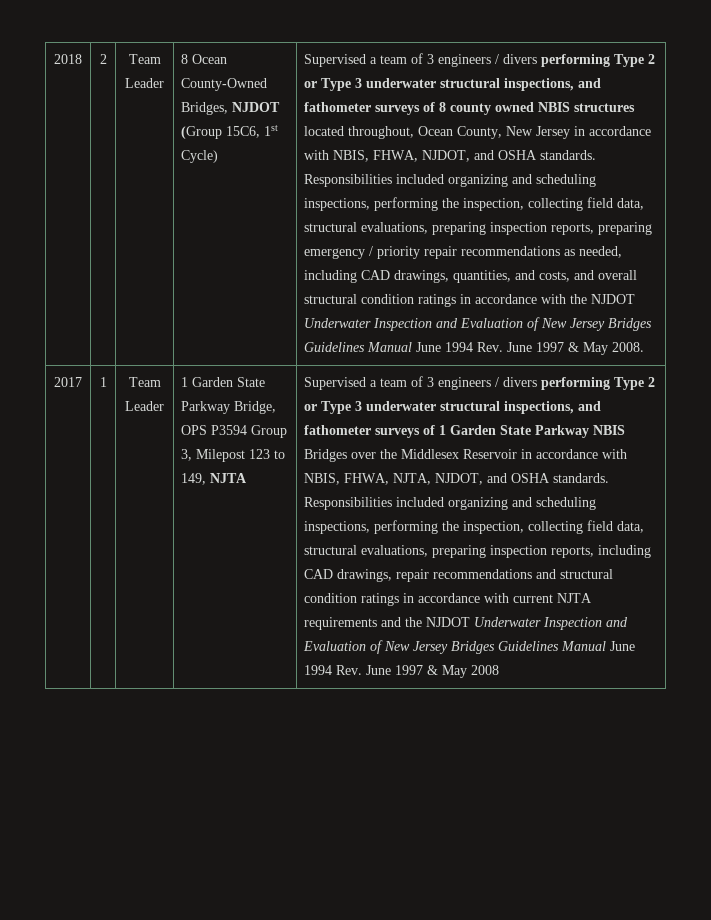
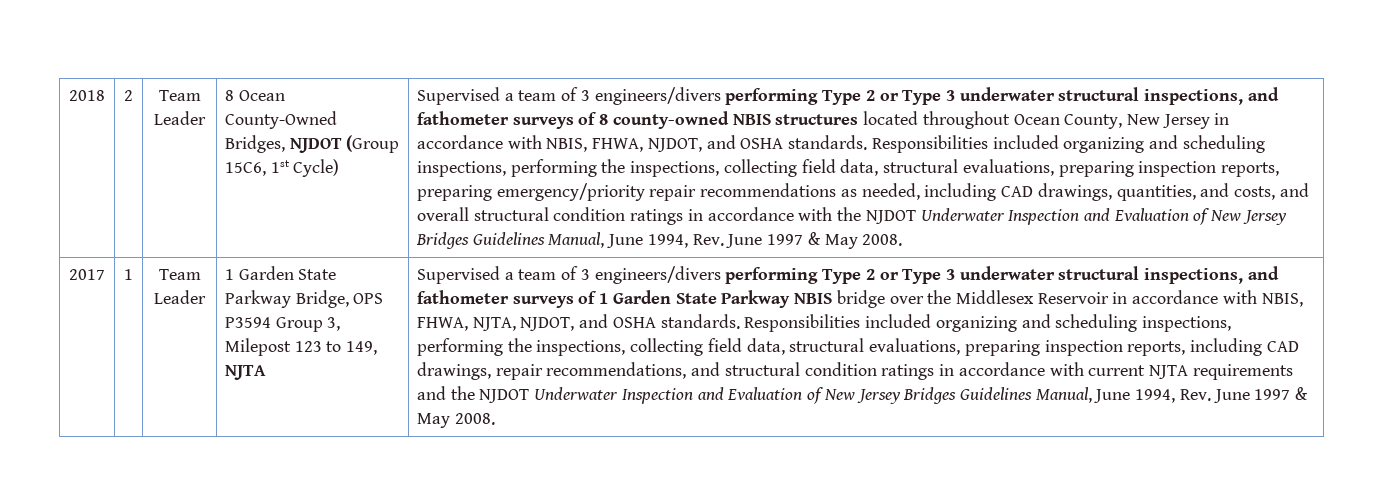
[438,54,538,67] engineers / divers -> [594,87,721,105] engineers/divers
[450,102,535,115] county owned -> [612,111,729,129] county-owned
[348,126,415,139] throughout, -> [922,111,1010,129] throughout
[463,198,525,211] inspection, -> [630,161,720,177] inspections,
[304,246,421,259] emergency / priority -> [496,183,645,201] emergency/priority
[367,342,474,352] Manual June 1994 -> [548,232,688,248] Manual, June 1994,
[438,377,538,390] engineers / divers -> [594,266,721,284] engineers/divers
[304,449,348,462] Bridges -> [836,290,885,308] bridge
[463,521,525,534] inspection, -> [536,340,626,356] inspections,
[433,569,533,579] recommendations -> [546,362,687,379] recommendations,
[561,641,636,651] [304,665,500,678] Manual June 1994 Rev. June 1997 & May 2008 -> [1035,387,1309,403] [417,413,495,428] Manual, June 1994, Rev. June 1997 & May 2008.

